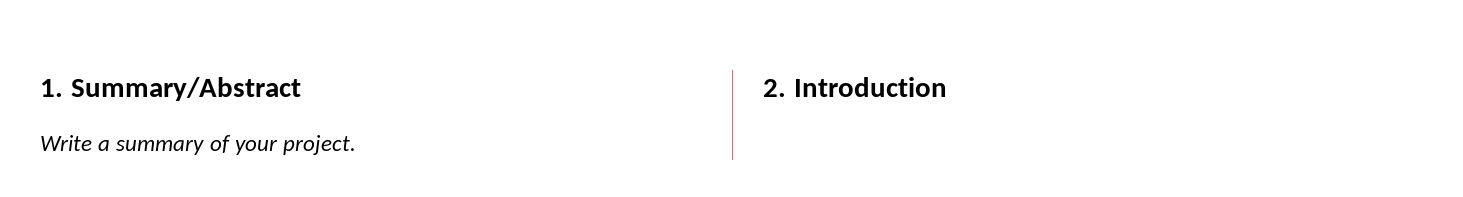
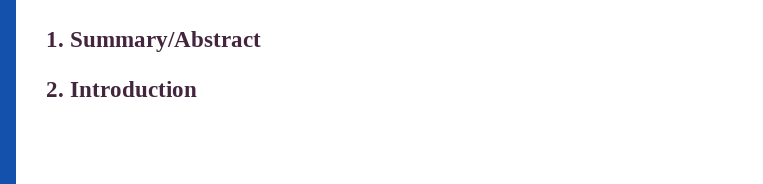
[40,135,357,155] // Write a summary of your project. -> (262, 41) none

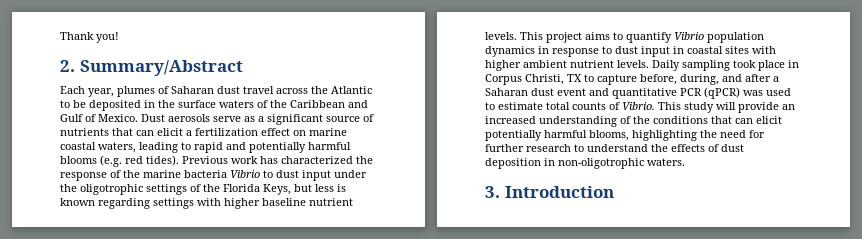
[46,31,262,52] [46,82,64,97] 1. Summary/Abstract // 2. -> [60,32,119,43] [60,60,243,76] [60,86,372,97] [60,100,368,111] [60,114,374,125] [60,128,347,136] [60,142,351,153] [60,155,373,167] [60,170,367,181] [60,184,346,195] [60,198,353,209] [485,32,764,43] [485,46,776,57] [485,60,799,71] [485,74,779,85] [485,87,791,99] [485,102,795,113] [485,116,782,127] [485,130,765,141] [485,144,744,152] [485,158,685,169] [485,186,500,198] Thank you! // 2. Summary/Abstract // Each year, plumes of Saharan dust travel across the Atlantic to be deposited in the surface waters of the Caribbean and Gulf of Mexico. Dust aerosols serve as a significant source of nutrients that can elicit a fertilization effect on marine coastal waters, leading to rapid and potentially harmful blooms (e.g. red tides). Previous work has characterized the response of the marine bacteria Vibrio to dust input under the oligotrophic settings of the Florida Keys, but less is known regarding settings with higher baseline nutrient levels. This project aims to quantify Vibrio population dynamics in response to dust input in coastal sites with higher ambient nutrient levels. Daily sampling took place in Corpus Christi, TX to capture before, during, and after a Saharan dust event and quantitative PCR (qPCR) was used to estimate total counts of Vibrio. This study will provide an increased understanding of the conditions that can elicit potentially harmful blooms, highlighting the need for further research to understand the effects of dust deposition in non-oligotrophic waters. // 3.

